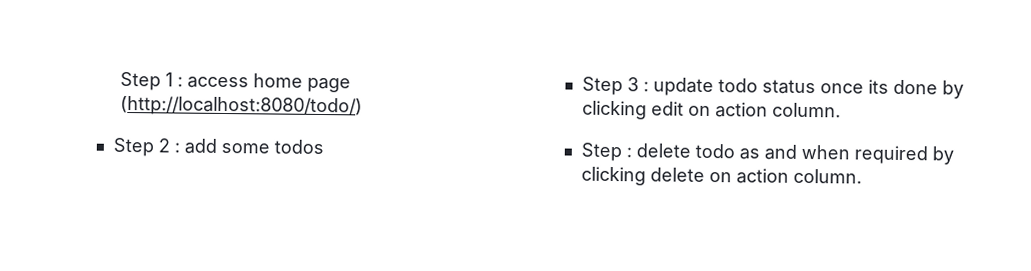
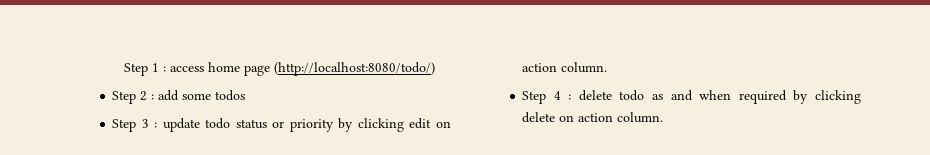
[819,79,938,95] once its done -> [272,119,334,132] or priority
(622, 152) none -> [553,91,561,100] 4

